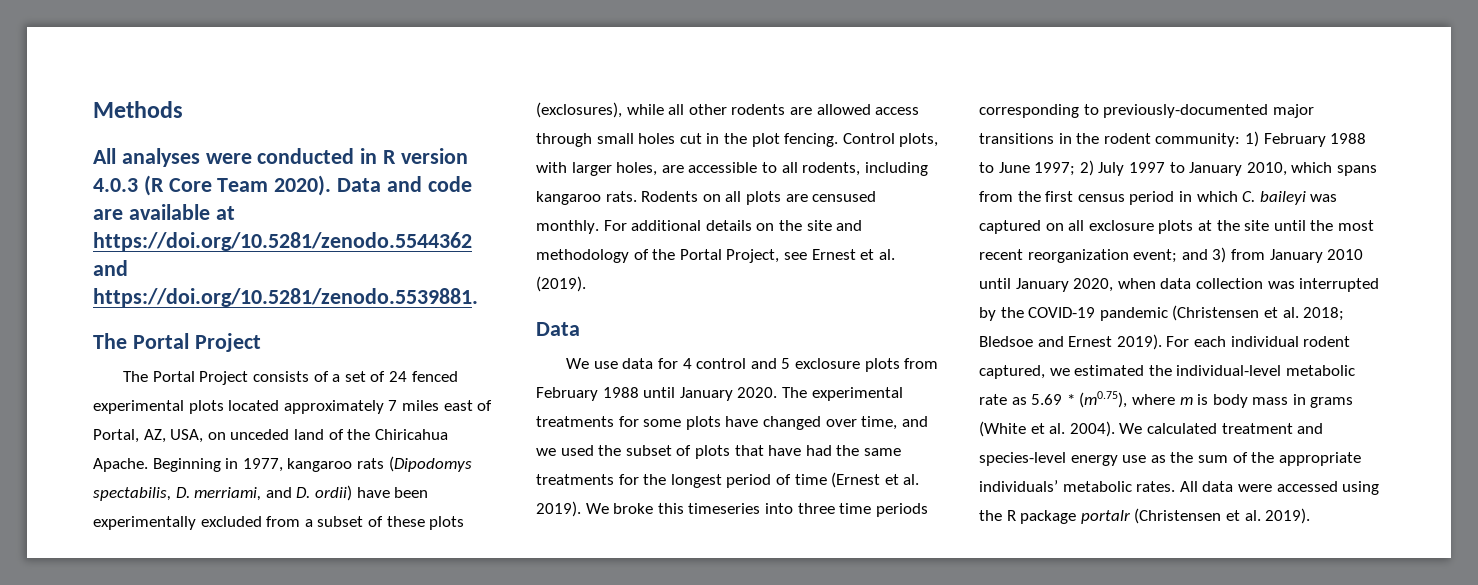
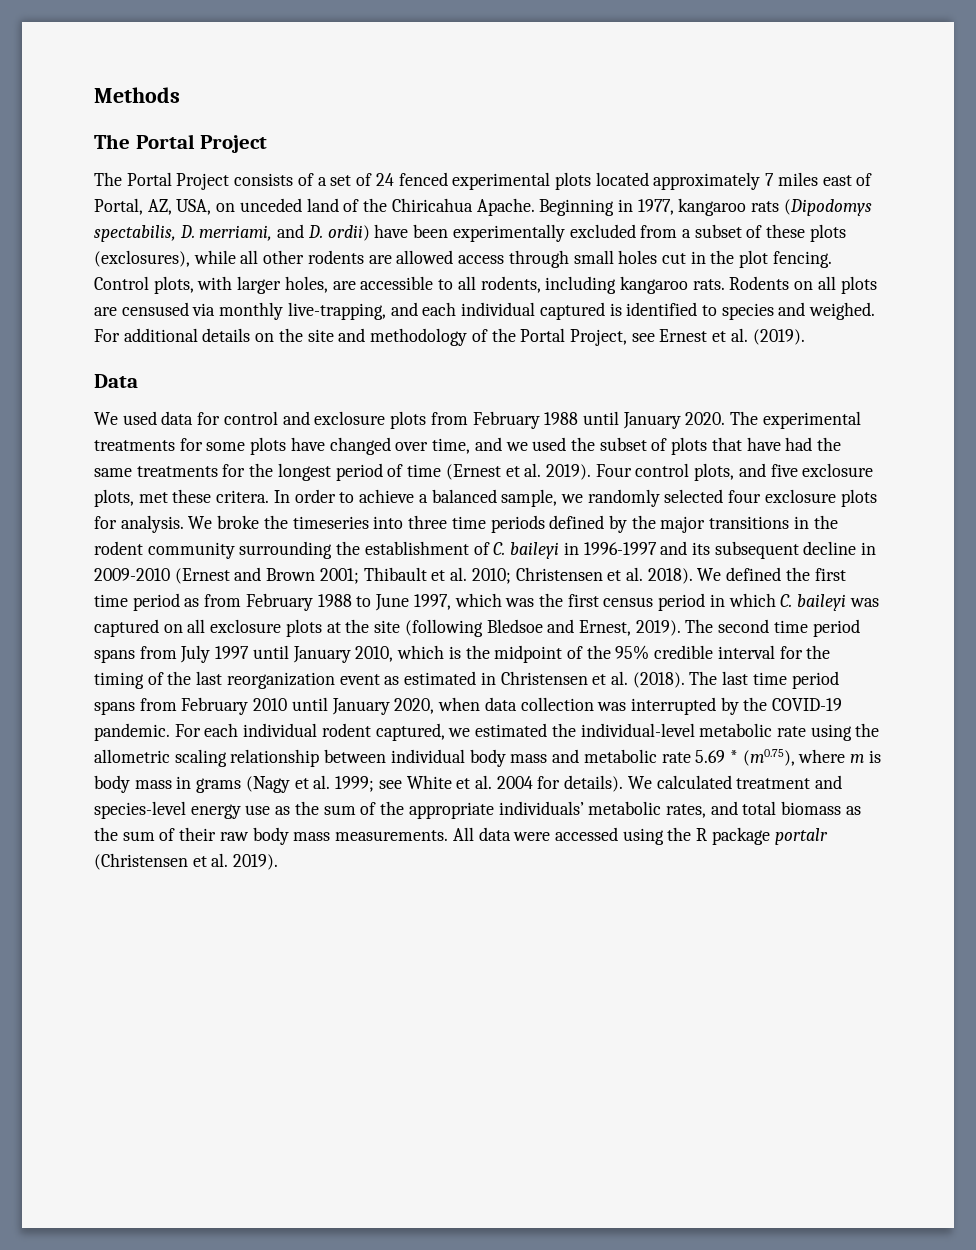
[93,148,468,167] [93,175,472,196] [93,204,235,220] [93,232,472,251] [93,260,128,276] [93,288,478,307] // All analyses were conducted in R version 4.0.3 (R Core Team 2020). Data and code are available at https://doi.org/10.5281/zenodo.5544362 and https://doi.org/10.5281/zenodo.5539881. -> (180, 95) none
[536,220,599,234] monthly. -> [192,302,876,320] via monthly live-trapping, and each individual captured is identified to species and weighed.
[593,361,618,369] use -> [122,411,157,425] used
[682,358,692,369] 4 -> (221, 418) none
[781,358,791,369] 5 -> (310, 418) none
(581, 509) none -> [595,463,874,481] [94,489,877,507] [94,515,184,533] Four control plots, and five exclosure plots, met these critera. In order to achieve a balanced sample, we randomly selected four exclosure plots for analysis.
[657,503,684,514] this -> [263,515,288,529] the
[979,104,1269,118] corresponding to previously-documented -> [549,515,656,533] defined by the
[1155,131,1367,147] [979,160,1377,176] [979,191,1013,202] community: 1) February 1988 to June 1997; 2) July 1997 to January 2010, which spans from -> [147,541,877,559] [94,567,846,584] [94,593,535,611] community surrounding the establishment of C. baileyi in 1996-1997 and its subsequent decline in 2009-2010 (Ernest and Brown 2001; Thibault et al. 2010; Christensen et al. 2018). We defined the first time period as from February 1988 to June 1997, which was
[1273,220,1374,231] [979,247,1323,263] until the most recent reorganization event; and 3) from January -> [404,619,860,637] [94,645,831,663] [94,671,839,689] [94,697,249,715] (following Bledsoe and Ernest, 2019). The second time period spans from July 1997 until January 2010, which is the midpoint of the 95% credible interval for the timing of the last reorganization event as estimated in Christensen et al. (2018). The last time period spans from February
[1099,305,1345,321] [979,334,1162,350] pandemic (Christensen et al. 2018; Bledsoe and Ernest 2019). -> [94,723,170,741] pandemic.
[1011,397,1027,405] as -> [810,723,880,741] [94,749,691,767] using the allometric scaling relationship between individual body mass and metabolic rate
[979,421,1115,437] (White et al. 2004). -> [245,775,624,793] (Nagy et al. 1999; see White et al. 2004 for details).
[1136,481,1176,492] rates. -> [665,801,861,818] [94,827,449,845] rates, and total biomass as the sum of their raw body mass measurements.

